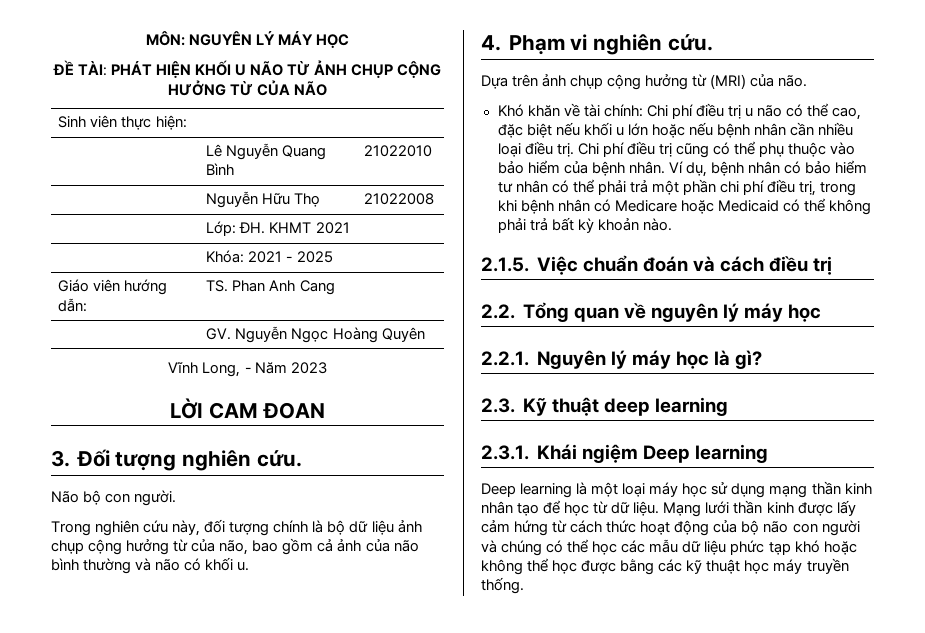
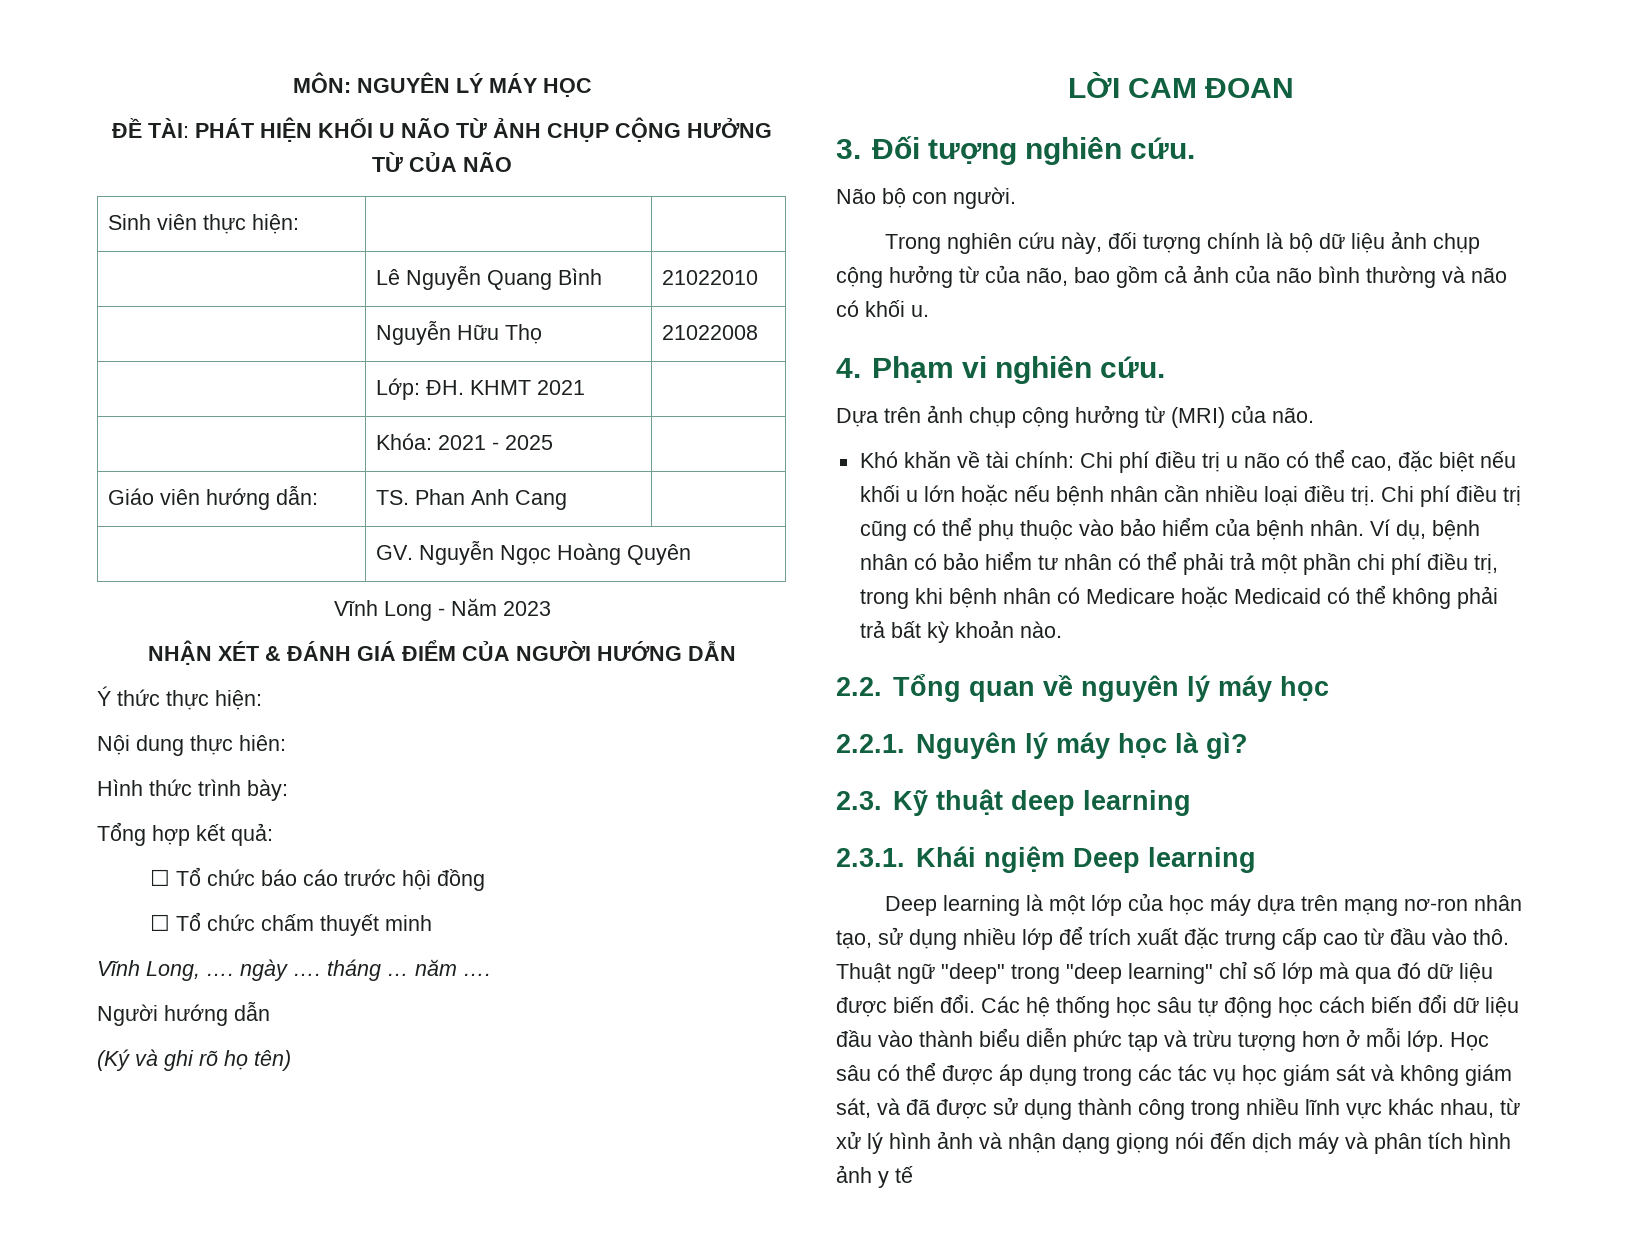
[202,362,241,377] Long, -> [383,601,432,621] Long
(327, 368) none -> [148,640,736,665] [97,686,262,710] [97,735,286,756] [97,779,288,801] [97,822,273,846] [150,867,486,891] [150,912,433,936] [97,959,491,981] [97,1002,270,1026] [97,1049,291,1071] // NHẬN XÉT & ĐÁNH GIÁ ĐIỂM CỦA NGƯỜI HƯỚNG DẪN // Ý thức thực hiện: // Nội dung thực hiên: // Hình thức trình bày: // Tổng hợp kết quả: // ☐ Tổ chức báo cáo trước hội đồng // ☐ Tổ chức chấm thuyết minh // Vĩnh Long, …. ngày …. tháng … năm …. // Người hướng dẫn // (Ký và ghi rõ họ tên)
[481,255,833,275] // 2.1.5. Việc chuẩn đoán và cách điều trị -> (1062, 629) none
[622,481,872,498] [481,500,856,517] [481,520,860,536] [481,539,857,556] [481,558,849,575] [481,577,524,594] loại máy học sử dụng mạng thần kinh nhân tạo để học từ dữ liệu. Mạng lưới thần kinh được lấy cảm hứng từ cách thức hoạt động của bộ não con người và chúng có thể học các mẫu dữ liệu phức tạp khó hoặc không thể học được bằng các kỹ thuật học máy truyền thống. -> [1090,893,1522,916] [836,926,1509,950] [836,961,1493,984] [836,994,1519,1018] [836,1028,1489,1052] [836,1062,1512,1086] [836,1097,1520,1120] [836,1131,1511,1154] [836,1165,913,1188] lớp của học máy dựa trên mạng nơ-ron nhân tạo, sử dụng nhiều lớp để trích xuất đặc trưng cấp cao từ đầu vào thô. Thuật ngữ "deep" trong "deep learning" chỉ số lớp mà qua đó dữ liệu được biến đổi. Các hệ thống học sâu tự động học cách biến đổi dữ liệu đầu vào thành biểu diễn phức tạp và trừu tượng hơn ở mỗi lớp. Học sâu có thể được áp dụng trong các tác vụ học giám sát và không giám sát, và đã được sử dụng thành công trong nhiều lĩnh vực khác nhau, từ xử lý hình ảnh và nhận dạng giọng nói đến dịch máy và phân tích hình ảnh y tế

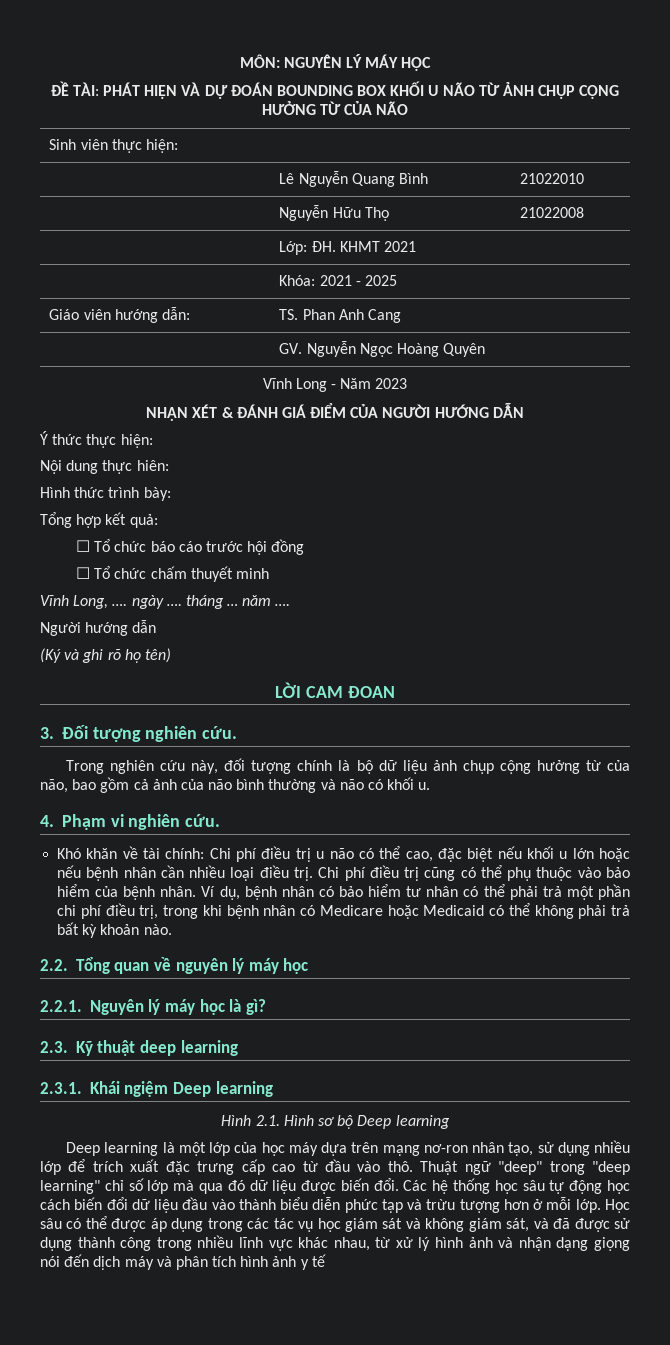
(312, 129) none -> [181,82,387,99] VÀ DỰ ĐOÁN BOUNDING BOX
[836,187,1016,209] // Não bộ con người. -> (238, 732) none
[836,405,1314,428] // Dựa trên ảnh chụp cộng hưởng từ (MRI) của não. -> (221, 820) none
(1256, 860) none -> [221,1115,450,1129] // Hình 2.1. Hình sơ bộ Deep learning

